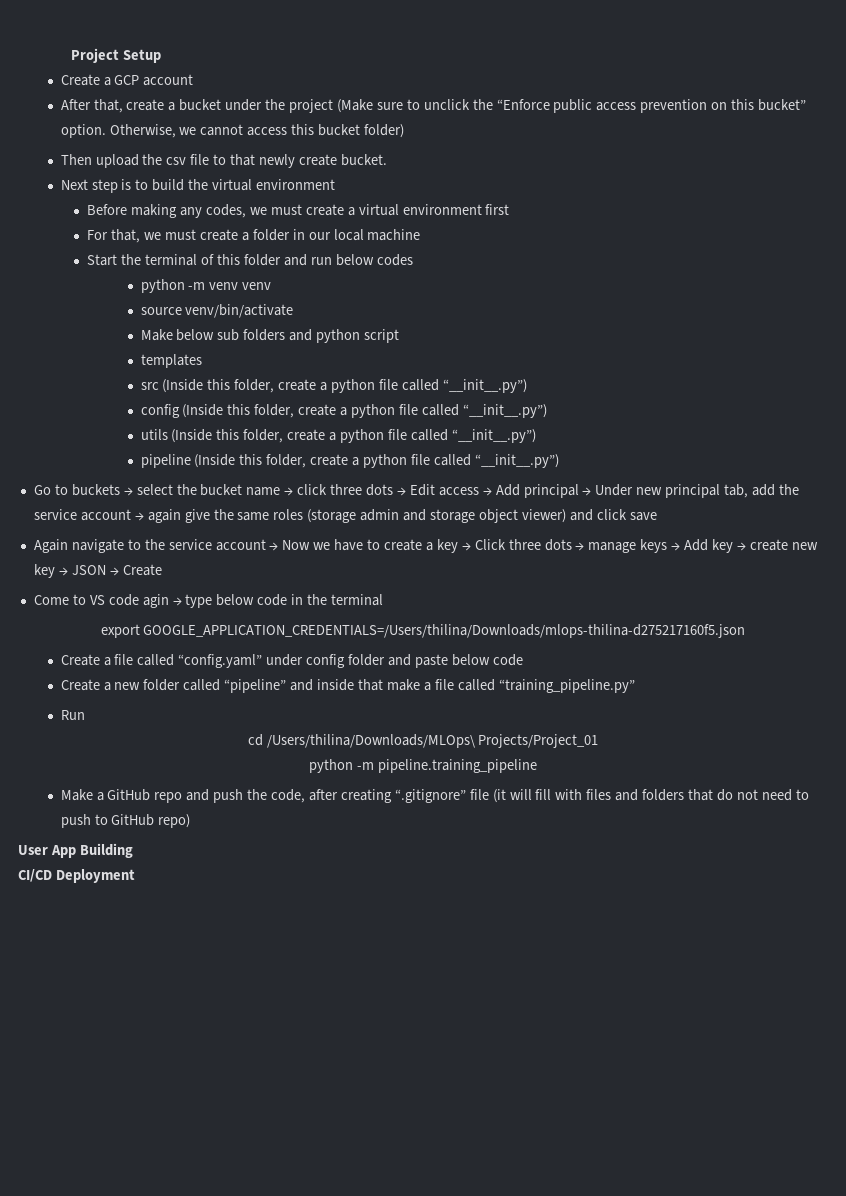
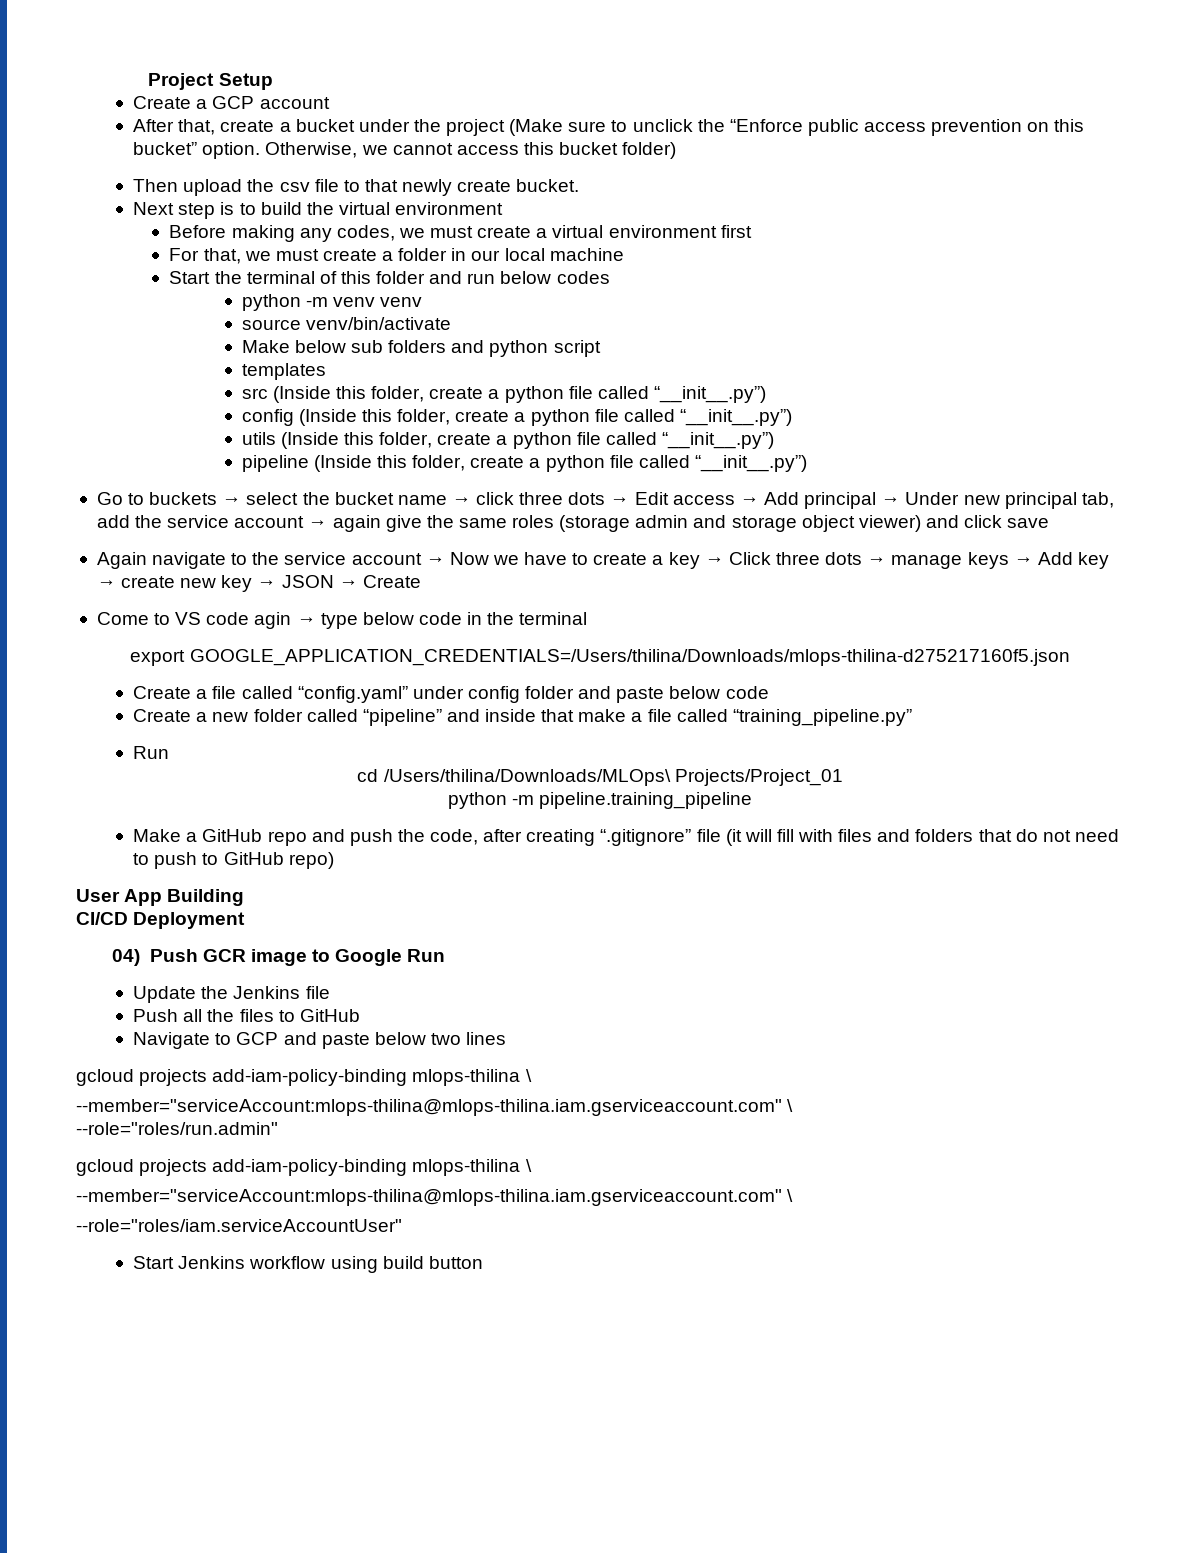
(135, 876) none -> [112,949,446,966] [133,986,330,1003] [133,1009,360,1022] [133,1032,507,1049] [76,1069,532,1086] [76,1099,794,1116] [76,1122,278,1135] [76,1159,532,1176] [76,1189,794,1206] [76,1219,402,1232] [133,1256,483,1273] // 04) Push GCR image to Google Run // Update the Jenkins file // Push all the files to GitHub // Navigate to GCP and paste below two lines // gcloud projects add-iam-policy-binding mlops-thilina \ // --member="serviceAccount:mlops-thilina@mlops-thilina.iam.gserviceaccount.com" \ // --role="roles/run.admin" // gcloud projects add-iam-policy-binding mlops-thilina \ // --member="serviceAccount:mlops-thilina@mlops-thilina.iam.gserviceaccount.com" \ // --role="roles/iam.serviceAccountUser" // Start Jenkins workflow using build button

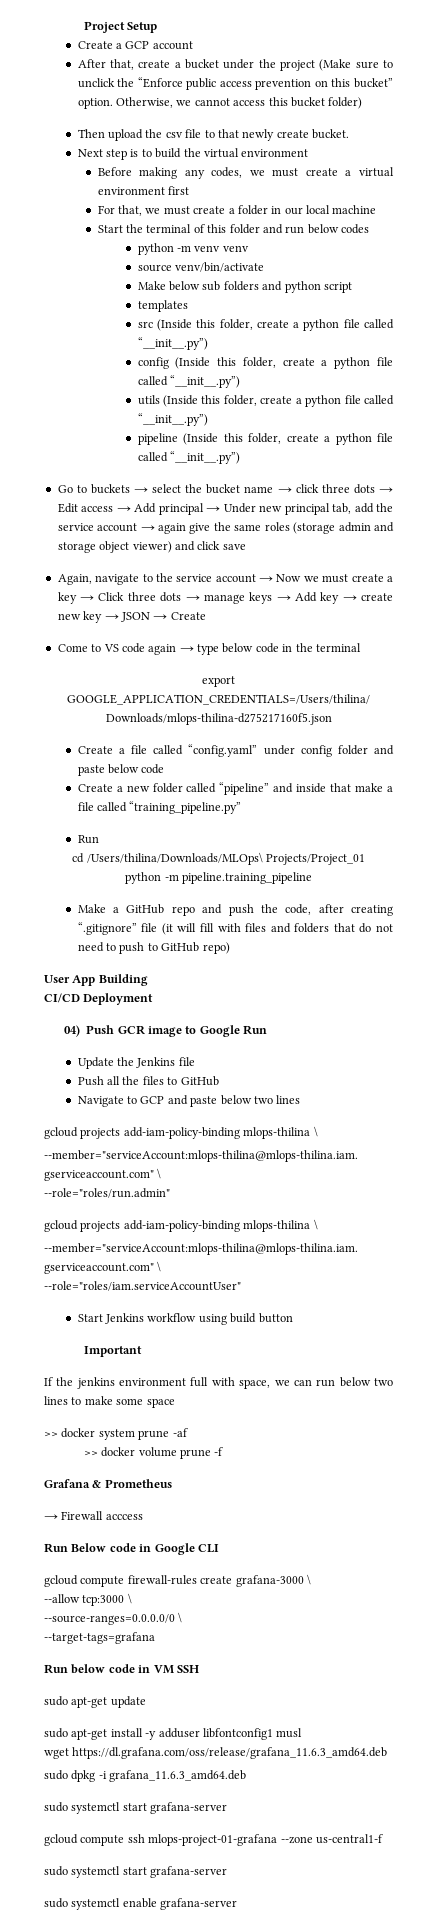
[96,552,147,569] Again -> [57,574,92,585] Again,
[524,552,589,565] have to -> [322,574,349,583] must
[254,612,292,629] agin -> [148,644,177,655] again
(483, 1262) none -> [83,1346,142,1357] [44,1377,394,1389] [44,1396,175,1408] [44,1428,188,1440] [83,1447,224,1459] [44,1479,172,1488] [44,1511,143,1520] [44,1543,219,1555] [44,1574,311,1587] [44,1593,132,1606] [44,1612,183,1625] [44,1632,155,1644] [44,1664,199,1674] [44,1696,146,1708] [44,1728,303,1740] [44,1747,388,1759] [44,1770,247,1782] [44,1802,228,1814] [44,1834,383,1846] [44,1866,228,1878] [44,1898,238,1910] // Important // If the jenkins environment full with space, we can run below two lines to make some space // >> docker system prune -af // >> docker volume prune -f // Grafana & Prometheus // → Firewall acccess // Run Below code in Google CLI // gcloud compute firewall-rules create grafana-3000 \ // --allow tcp:3000 \ // --source-ranges=0.0.0.0/0 \ // --target-tags=grafana // Run below code in VM SSH // sudo apt-get update // sudo apt-get install -y adduser libfontconfig1 musl // wget https://dl.grafana.com/oss/release/grafana_11.6.3_amd64.deb // sudo dpkg -i grafana_11.6.3_amd64.deb // sudo systemctl start grafana-server // gcloud compute ssh mlops-project-01-grafana --zone us-central1-f // sudo systemctl start grafana-server // sudo systemctl enable grafana-server

